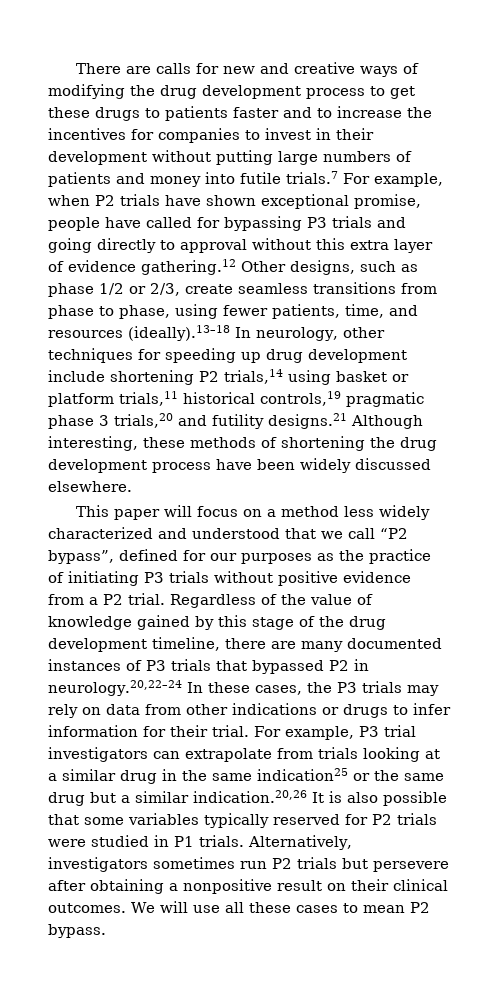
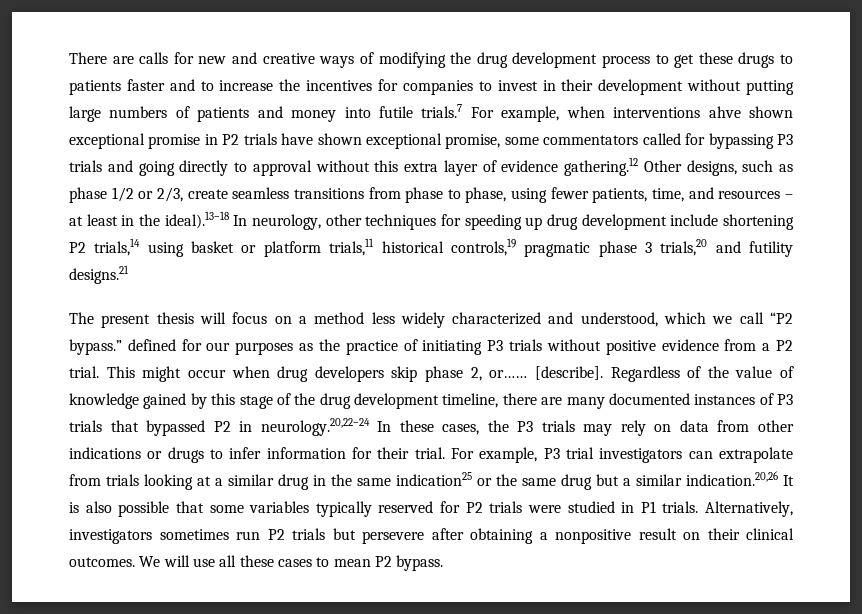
(90, 200) none -> [613,106,794,118] [69,133,218,149] interventions ahve shown exceptional promise in
[48,217,141,231] people have -> [504,135,639,145] some commentators
[128,325,230,341] (ideally).13–18 -> [784,194,793,199] [69,211,230,229] – at least in the ideal).13–18
[351,415,423,429] [48,436,437,451] [48,458,431,473] [48,481,132,492] [76,505,161,520] Although interesting, these methods of shortening the drug development process have been widely discussed elsewhere. // This paper -> [69,312,194,328] // The present thesis
[192,528,316,539] understood that -> [580,312,707,327] understood, which
[48,550,114,564] bypass”, -> [69,339,122,355] bypass.”
(165, 599) none -> [106,366,603,382] This might occur when drug developers skip phase 2, or…… [describe].

